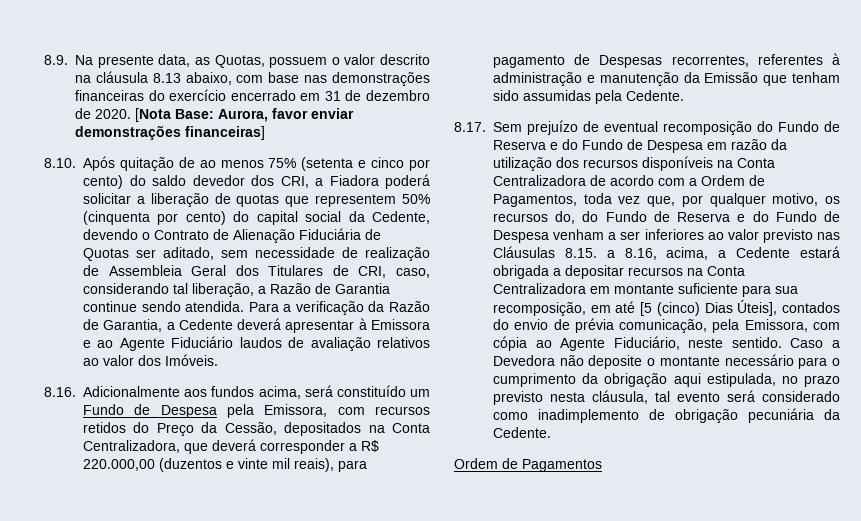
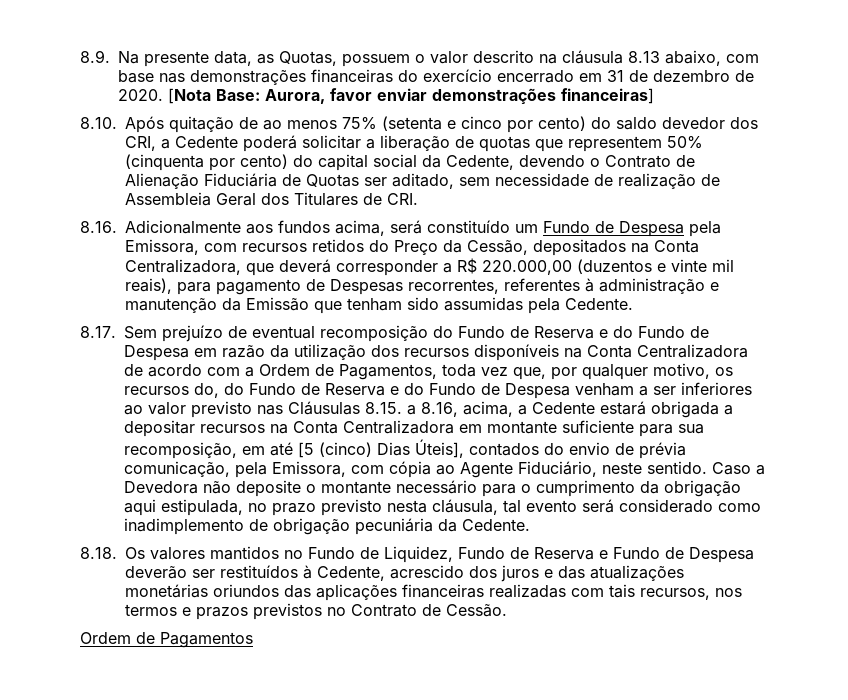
[329,175,379,186] Fiadora -> [175,136,238,148] Cedente
[358,266,430,278] [83,283,390,297] [83,301,430,315] [83,318,430,333] [83,336,430,351] [83,354,218,366] CRI, caso, considerando tal liberação, a Razão de Garantia continue sendo atendida. Para a verificação da Razão de Garantia, a Cedente deverá apresentar à Emissora e ao Agente Fiduciário laudos de avaliação relativos ao valor dos Imóveis. -> [387,193,418,205] CRI.
(551, 432) none -> [80,546,754,563] [125,565,684,582] [125,584,742,601] [125,603,507,620] // 8.18. Os valores mantidos no Fundo de Liquidez, Fundo de Reserva e Fundo de Despesa deverão ser restituídos à Cedente, acrescido dos juros e das atualizações monetárias oriundos das aplicações financeiras realizadas com tais recursos, nos termos e prazos previstos no Contrato de Cessão.

